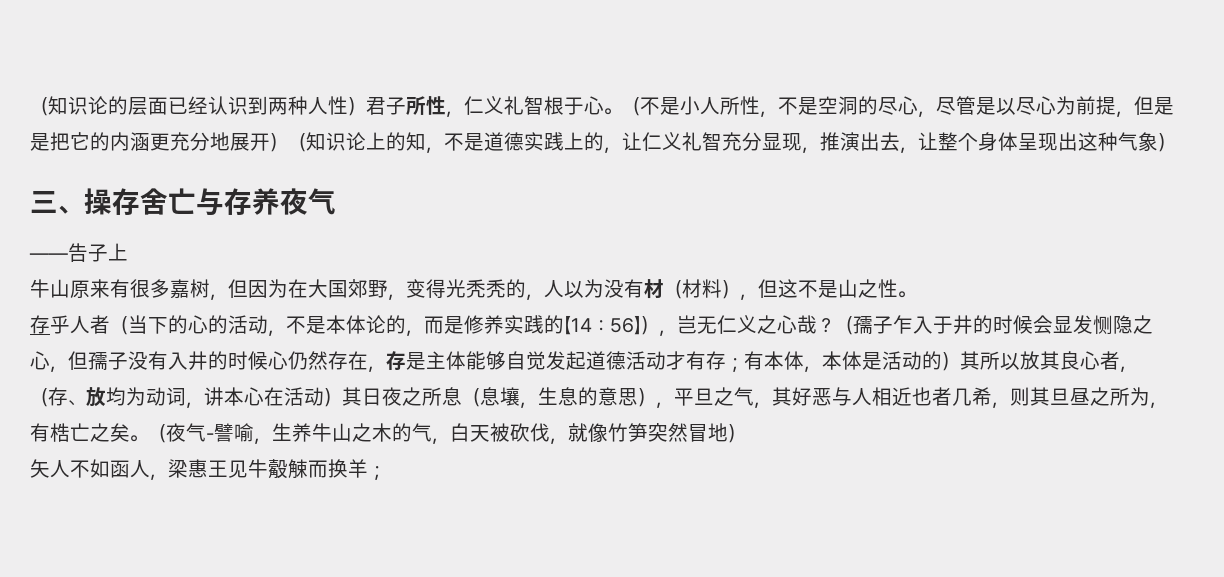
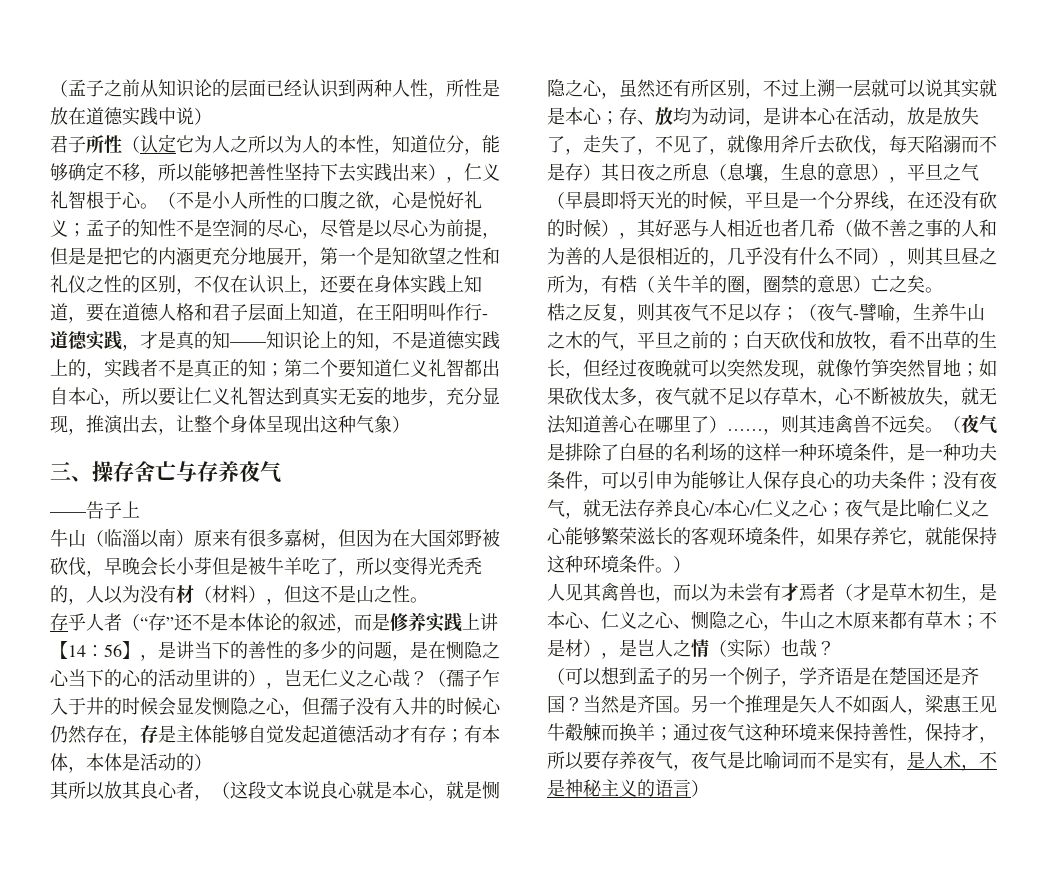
[30,97,48,116] （ -> [50,79,158,97] （孟子之前从
[348,97,366,116] ） -> [428,79,500,99] [50,107,212,126] ，所性是放在道德实践中说） //
(446, 105) none -> [122,134,500,155] [50,162,446,183] （认定它为人之所以为人的本性，知道位分，能够确定不移，所以能够把善性坚持下去实践出来）
[760,111,778,117] ， -> [284,191,482,211] [50,219,176,237] 的口腹之欲，心是悦好礼义；孟子的知性
[270,133,306,152] ）（ -> [302,247,500,267] [50,275,482,295] [50,303,488,323] [50,330,266,351] ，第一个是知欲望之性和礼仪之性的区别，不仅在认识上，还要在身体实践上知道，要在道德人格和君子层面上知道，在王阳明叫作行-道德实践，才是真的知——
[622,132,722,151] 让仁义礼智 -> [104,359,500,378] [50,387,446,407] 实践者不是真正的知；第二个要知道仁义礼智都出自本心，所以要让仁义礼智达到真实无妄的地步，
(70, 288) none -> [86,528,194,548] （临淄以南）
[388,294,406,300] ， -> [482,529,500,547] [50,557,393,577] 被砍伐，早晚会长小芽但是被牛羊吃了，所以
[128,315,641,336] 当下的心的活动，不是本体论的，而是修养实践的【14：56】 -> [140,612,498,633] [50,641,500,661] [50,669,248,687] “存”还不是本体论的叙述，而是修养实践上讲【14：56】，是讲当下的善性的多少的问题，是在恻隐之心当下的心的活动里讲的
(960, 361) none -> (212, 762) //
(48, 397) none -> [230,781,500,801] [547,79,997,99] [547,107,619,125] 这段文本说良心就是本心，就是恻隐之心，虽然还有所区别，不过上溯一层就可以说其实就是本心；
(204, 405) none -> [763,107,781,125] 是
(324, 396) none -> [889,107,979,127] [547,135,997,155] [547,163,583,181] ，放是放失了，走失了，不见了，就像用斧斤去砍伐，每天陷溺而不是存
(754, 396) none -> [547,191,997,211] [547,219,619,237] （早晨即将天光的时候，平旦是一个分界线，在还没有砍的时候）
(992, 396) none -> [835,219,997,237] [547,247,889,267] （做不善之事的人和为善的人是很相近的，几乎没有什么不同）
[70,423,148,442] 亡之矣。 -> [637,275,943,295] [547,303,799,323] （关牛羊的圈，圈禁的意思）亡之矣。 // 梏之反复，则其夜气不足以存；
[450,423,550,442] 白天被砍伐 -> [637,331,997,351] [547,359,799,379] 平旦之前的；白天砍伐和放牧，看不出草的生长，但经过夜晚就可以突然发现
[728,424,746,443] ） // -> [961,359,997,377] [547,387,997,407] [547,414,997,435] [547,443,997,463] [547,471,997,491] [547,499,989,519] [547,527,997,547] [547,555,691,573] [547,583,997,603] [547,611,997,631] [547,639,835,659] [547,666,979,687] [547,695,799,714] ；如果砍伐太多，夜气就不足以存草木，心不断被放失，就无法知道善心在哪里了）……，则其违禽兽不远矣。（夜气是排除了白昼的名利场的这样一种环境条件，是一种功夫条件，可以引申为能够让人保存良心的功夫条件；没有夜气，就无法存养良心/本心/仁义之心；夜气是比喻仁义之心能够繁荣滋长的客观环境条件，如果存养它，就能保持这种环境条件。） // 人见其禽兽也，而以为未尝有才焉者（才是草木初生，是本心、仁义之心、恻隐之心，牛山之木原来都有草木；不是材），是岂人之情（实际）也哉？ // （可以想到孟子的另一个例子，学齐语是在楚国还是齐国？当然是齐国。另一个推理是
(386, 472) none -> [673,723,997,743] [547,751,997,771] [547,779,709,797] 通过夜气这种环境来保持善性，保持才，所以要存养夜气，夜气是比喻词而不是实有，是人术，不是神秘主义的语言）

